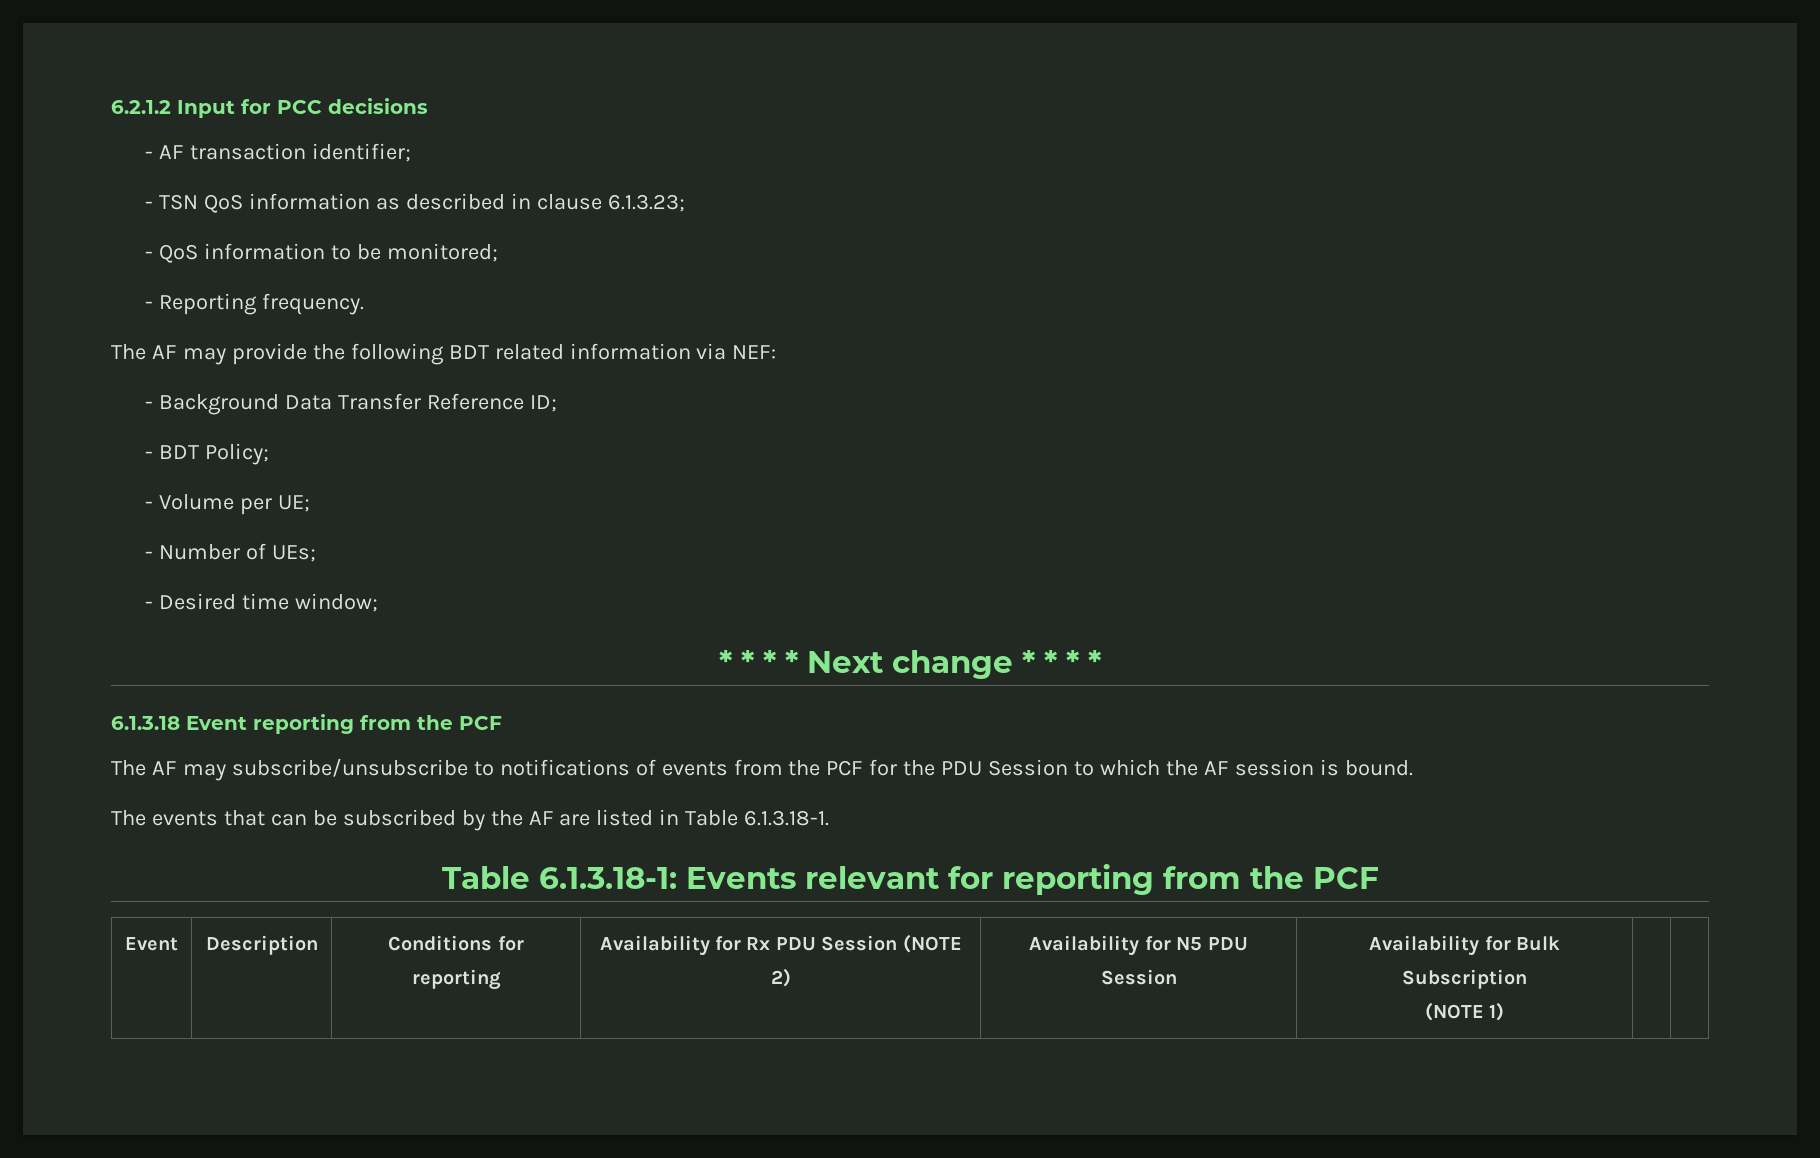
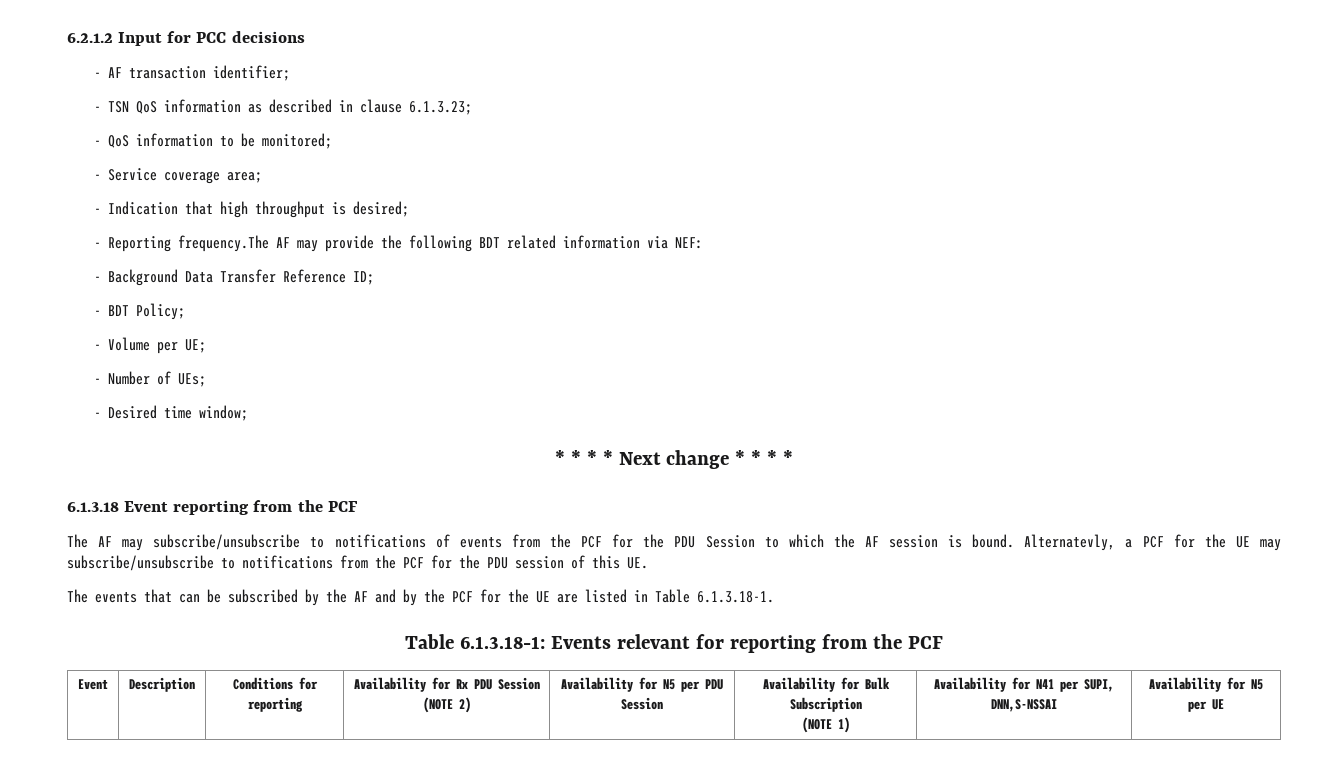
(498, 252) none -> [93,168,262,184] [93,201,409,218] // - Service coverage area; // - Indication that high throughput is desired;
[262,293,365,315] [111,344,146,360] frequency. // The -> [177,235,269,252] frequency.The
(1413, 768) none -> [1024,534,1282,551] [67,555,648,571] Alternatevly, a PCF for the UE may subscribe/unsubscribe to notifications from the PCF for the PDU session of this UE.
(554, 818) none -> [375,589,550,606] and by the PCF for the UE
(1203, 944) none -> [681,681,700,692] per
(1505, 1011) | -> [934,677,1114,692] [991,699,1057,712] [1149,677,1263,692] [1188,699,1224,712] Availability for N41 per SUPI, DNN,S-NSSAI | Availability for N5 per UE

